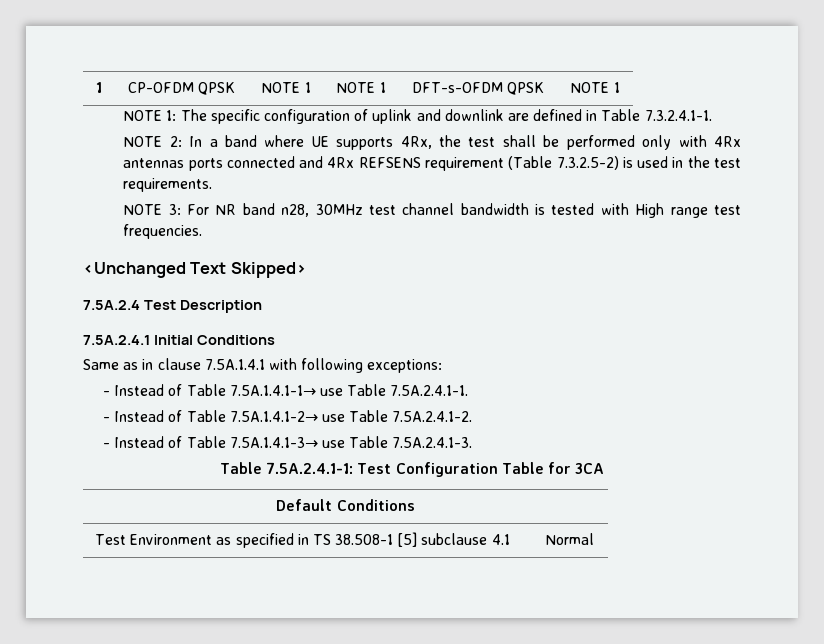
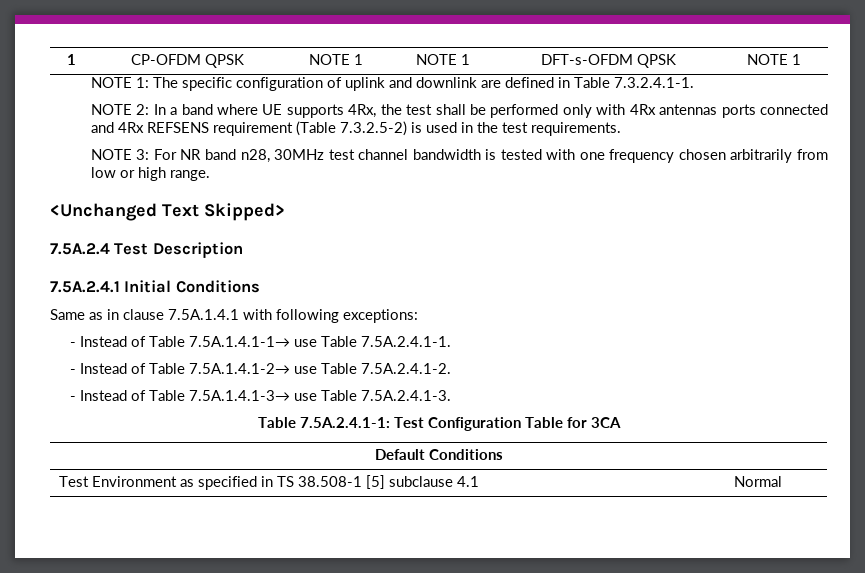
[635,203,742,218] [123,224,203,239] High range test frequencies. -> [579,149,828,163] [90,167,210,181] one frequency chosen arbitrarily from low or high range.

